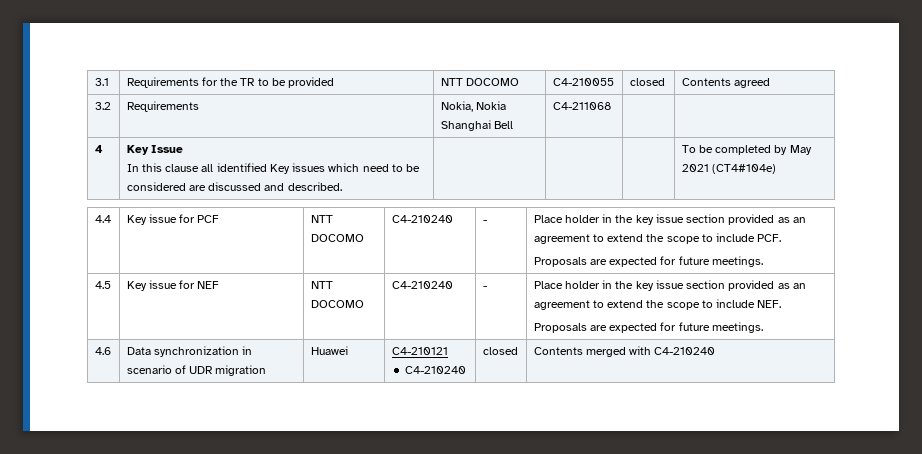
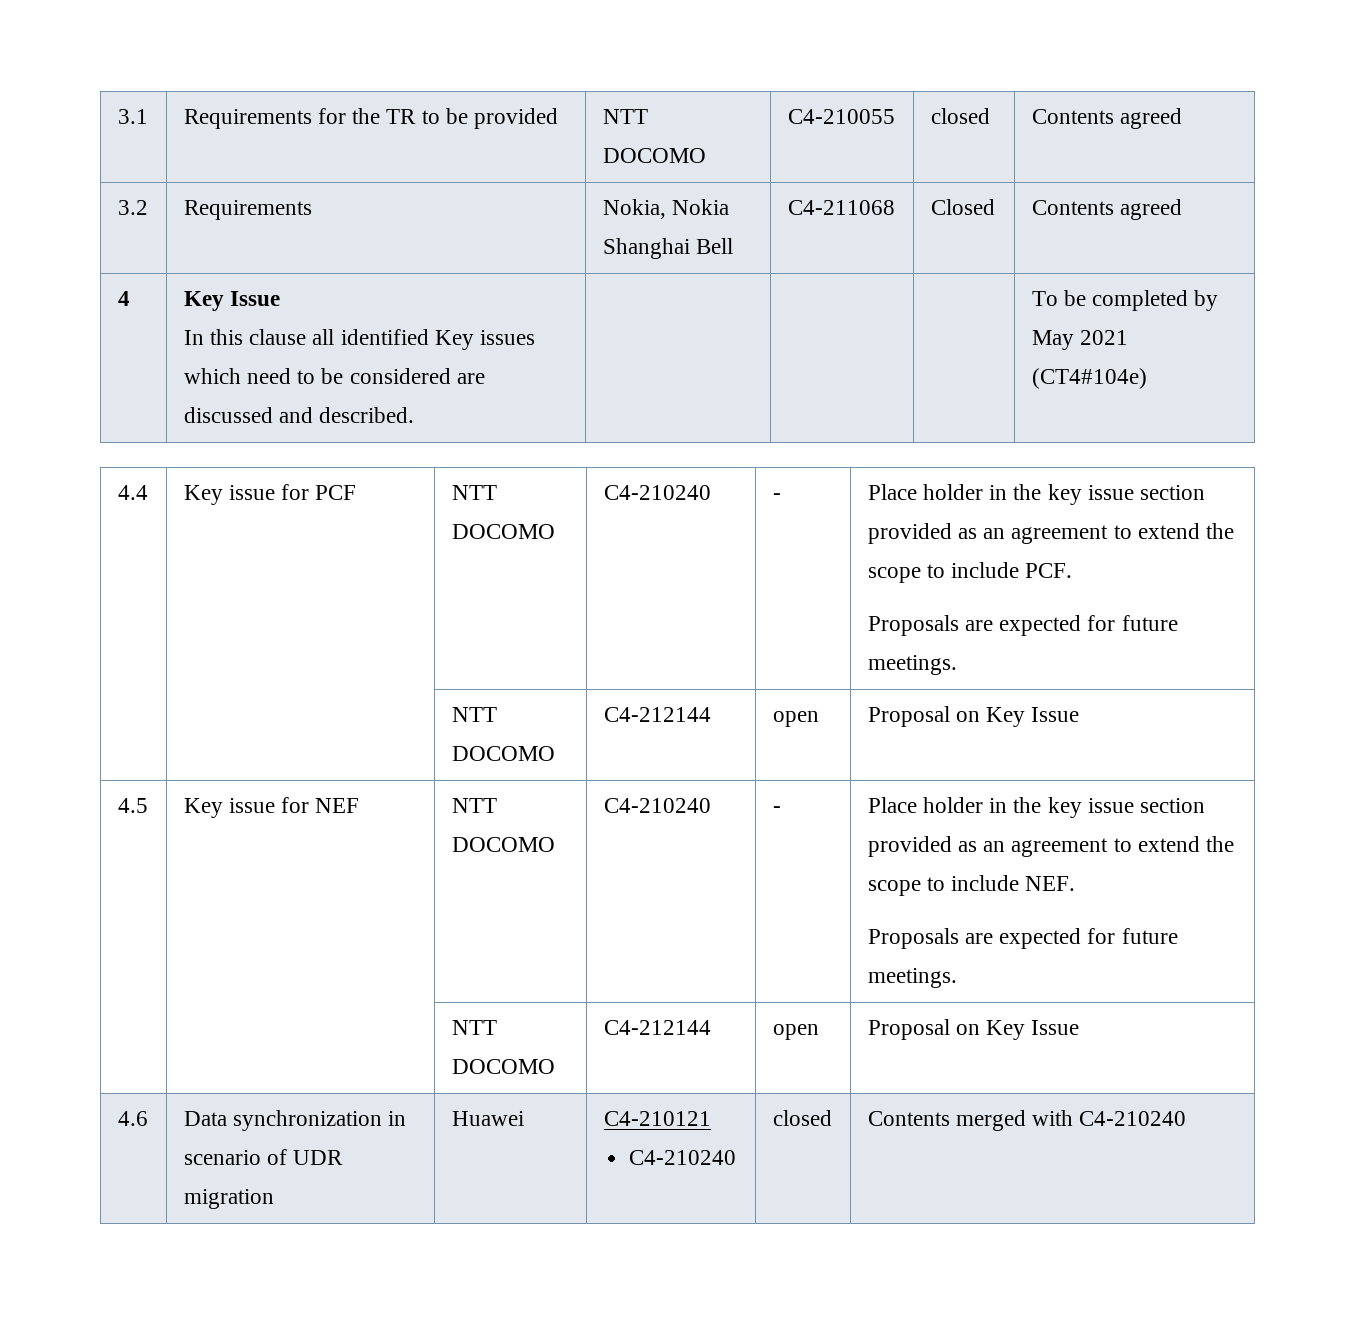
(611, 106) | -> [930,199,995,215] [1031,199,1182,220] Closed | Contents agreed
(763, 261) none -> [451,707,497,722] [451,746,555,761] [603,707,711,722] [772,711,819,727] [867,706,1080,727] // | | NTT DOCOMO | C4-212144 | open | Proposal on Key Issue
(763, 327) none -> [451,1020,497,1035] [451,1059,555,1074] [603,1020,711,1035] [772,1024,819,1040] [867,1019,1080,1040] // | | NTT DOCOMO | C4-212144 | open | Proposal on Key Issue

